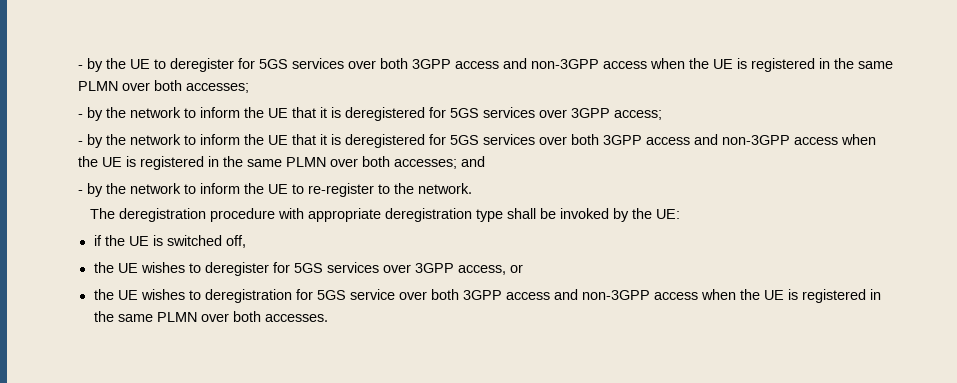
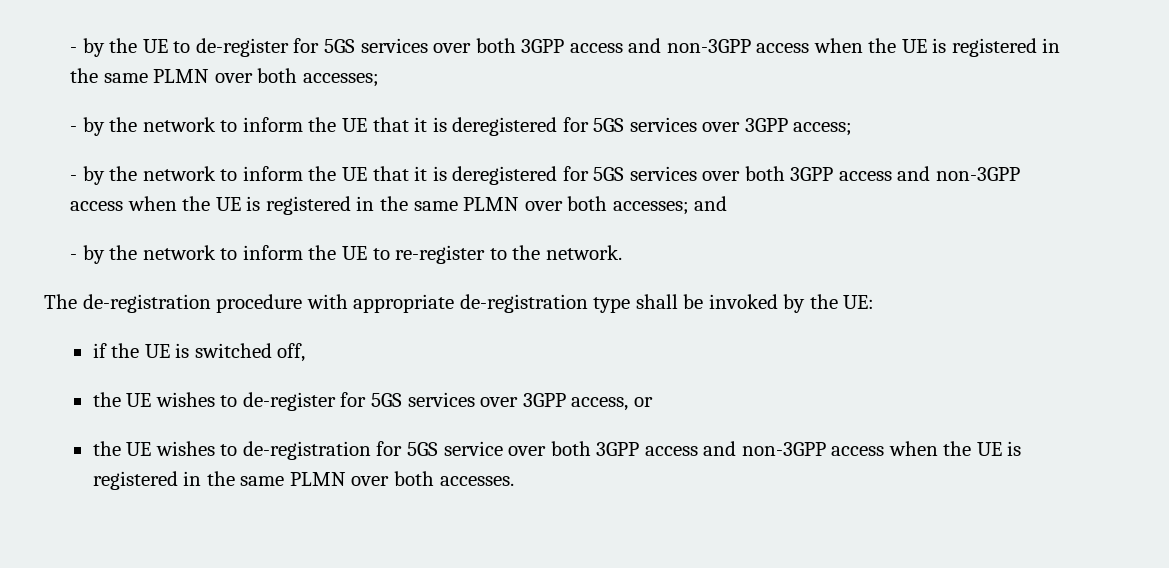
[169,58,234,72] deregister -> [195,38,289,57] de-register
[118,208,206,222] deregistration -> [82,294,211,313] de-registration
[384,208,472,222] deregistration -> [459,294,588,313] de-registration
[204,262,269,276] deregister -> [242,392,336,411] de-register
[204,289,292,303] deregistration -> [242,441,371,460] de-registration

